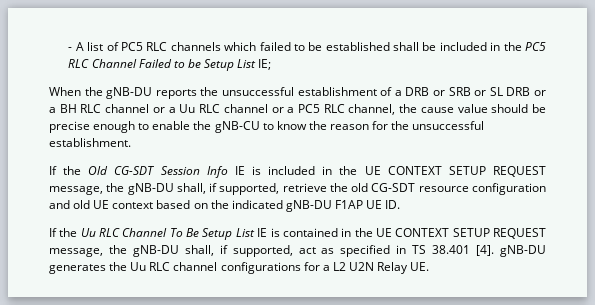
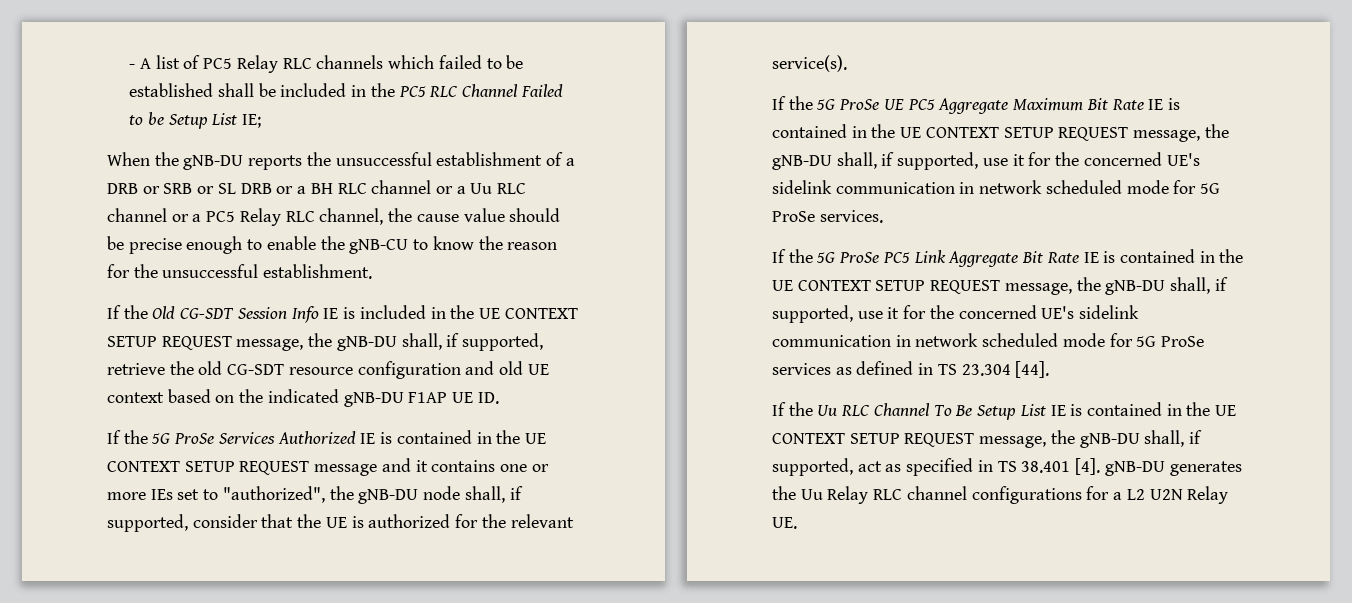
(143, 46) none -> [236,55,278,73] Relay
(320, 108) none -> [239,208,281,226] Relay
(401, 204) none -> [107,430,546,444] [107,458,549,476] [107,486,523,504] [107,514,574,532] [772,55,847,72] [772,96,1180,114] [772,124,1229,142] [772,152,1200,170] [772,180,1221,194] [772,210,883,223] [772,249,1244,267] [772,277,1228,295] [772,305,1140,323] [772,333,1205,347] [772,361,1050,378] // If the 5G ProSe Services Authorized IE is contained in the UE CONTEXT SETUP REQUEST message and it contains one or more IEs set to "authorized", the gNB-DU node shall, if supported, consider that the UE is authorized for the relevant service(s). // If the 5G ProSe UE PC5 Aggregate Maximum Bit Rate IE is contained in the UE CONTEXT SETUP REQUEST message, the gNB-DU shall, if supported, use it for the concerned UE's sidelink communication in network scheduled mode for 5G ProSe services. // If the 5G ProSe PC5 Link Aggregate Bit Rate IE is contained in the UE CONTEXT SETUP REQUEST message, the gNB-DU shall, if supported, use it for the concerned UE's sidelink communication in network scheduled mode for 5G ProSe services as defined in TS 23.304 [44].
(147, 266) none -> [827,486,869,504] Relay

